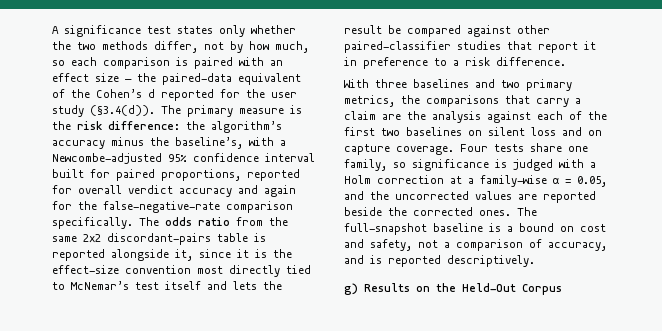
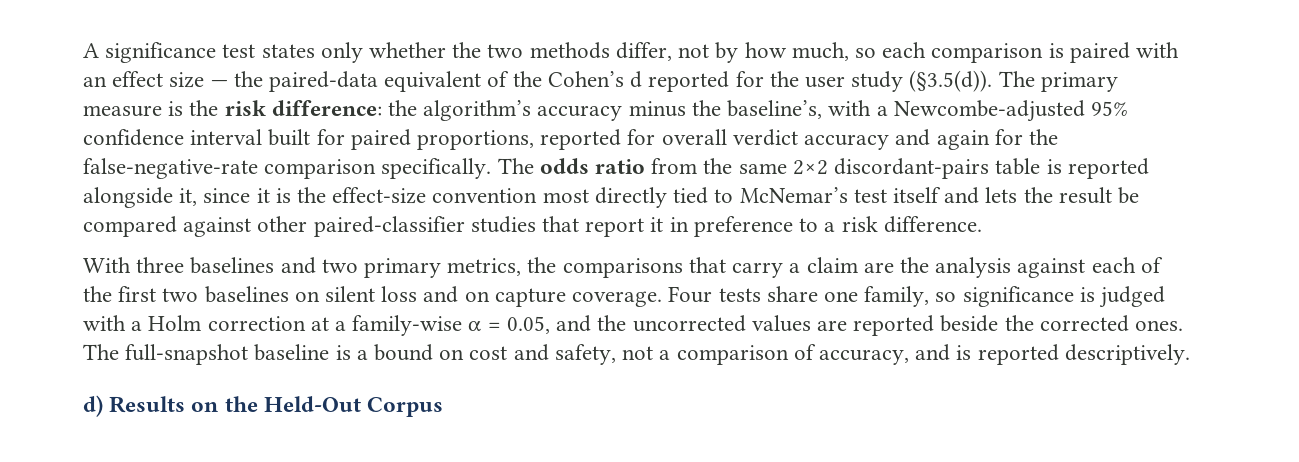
[90,105,155,116] (§3.4(d)). -> [909,70,993,92] (§3.5(d)).
[344,283,358,295] g) -> [83,395,103,417] d)

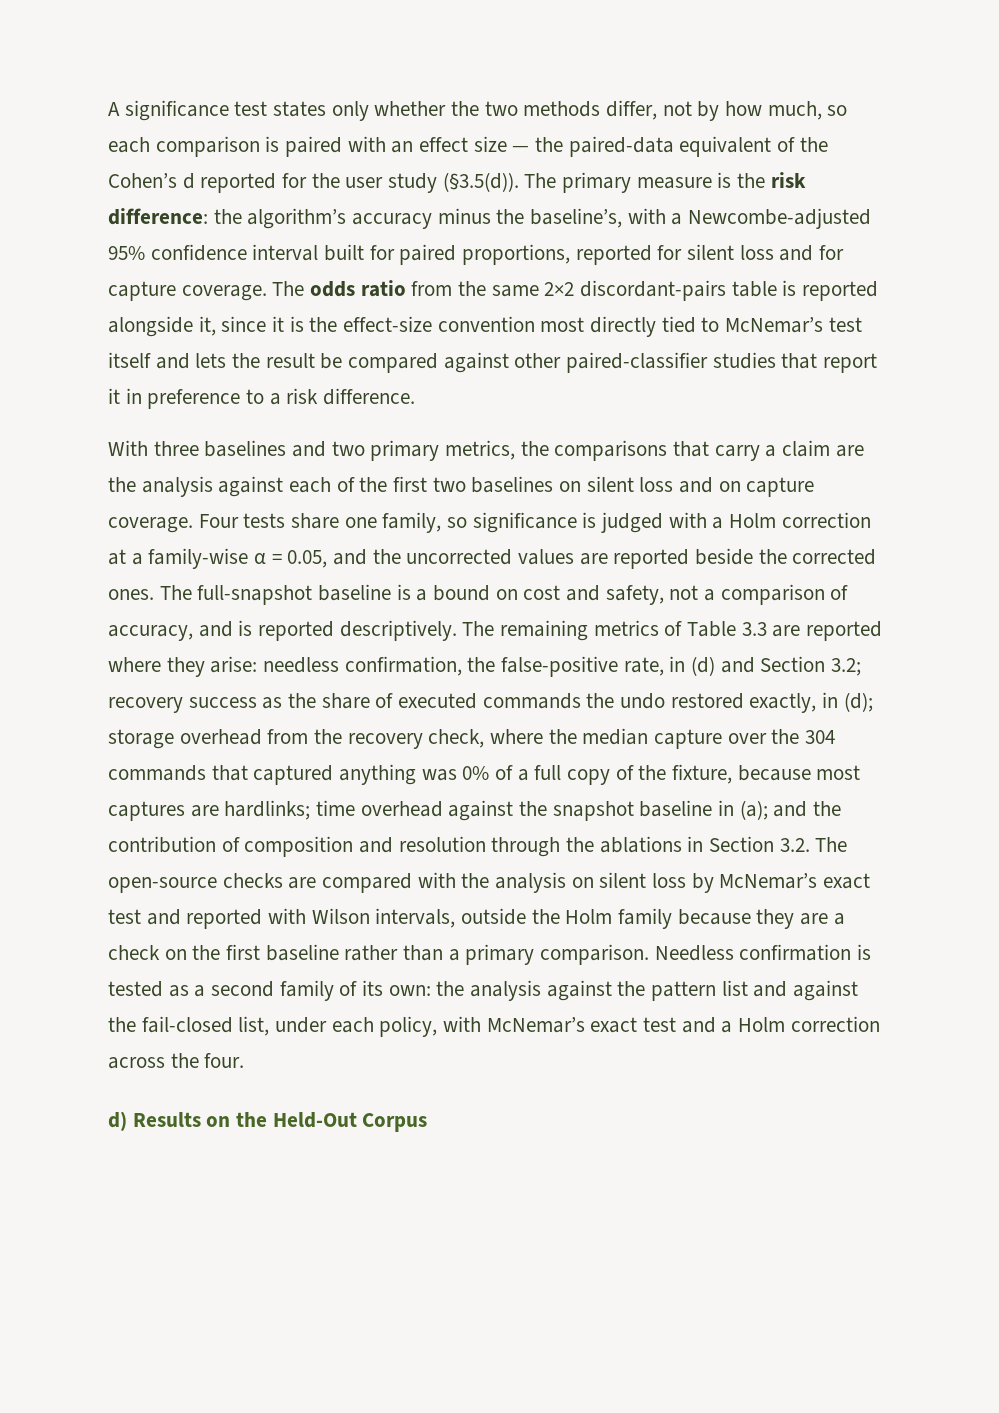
[661,129,1058,150] [83,158,492,179] overall verdict accuracy and again for the false-negative-rate comparison specifically. -> [687,244,845,261] [108,281,267,301] silent loss and for capture coverage.
(1190, 354) none -> [462,620,883,641] [108,656,862,677] [108,692,873,713] [108,728,836,749] [108,764,861,785] [108,800,842,821] [108,836,848,857] [108,872,871,893] [108,908,845,929] [108,944,872,965] [108,980,859,1001] [108,1016,880,1037] [108,1053,245,1069] The remaining metrics of Table 3.3 are reported where they arise: needless confirmation, the false-positive rate, in (d) and Section 3.2; recovery success as the share of executed commands the undo restored exactly, in (d); storage overhead from the recovery check, where the median capture over the 304 commands that captured anything was 0% of a full copy of the fixture, because most captures are hardlinks; time overhead against the snapshot baseline in (a); and the contribution of composition and resolution through the ablations in Section 3.2. The open-source checks are compared with the analysis on silent loss by McNemar’s exact test and reported with Wilson intervals, outside the Holm family because they are a check on the first baseline rather than a primary comparison. Needless confirmation is tested as a second family of its own: the analysis against the pattern list and against the fail-closed list, under each policy, with McNemar’s exact test and a Holm correction across the four.

